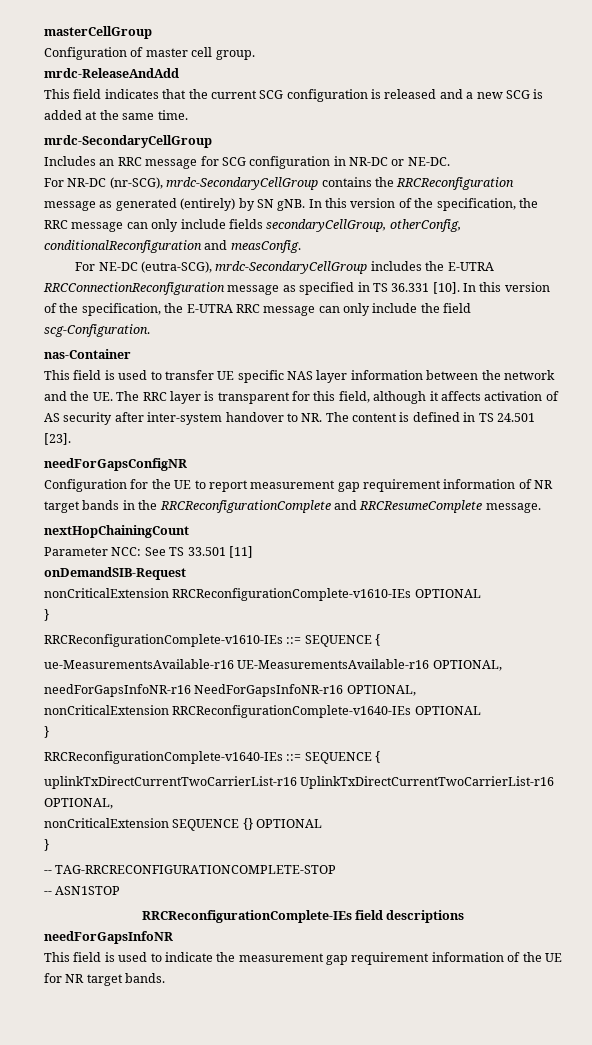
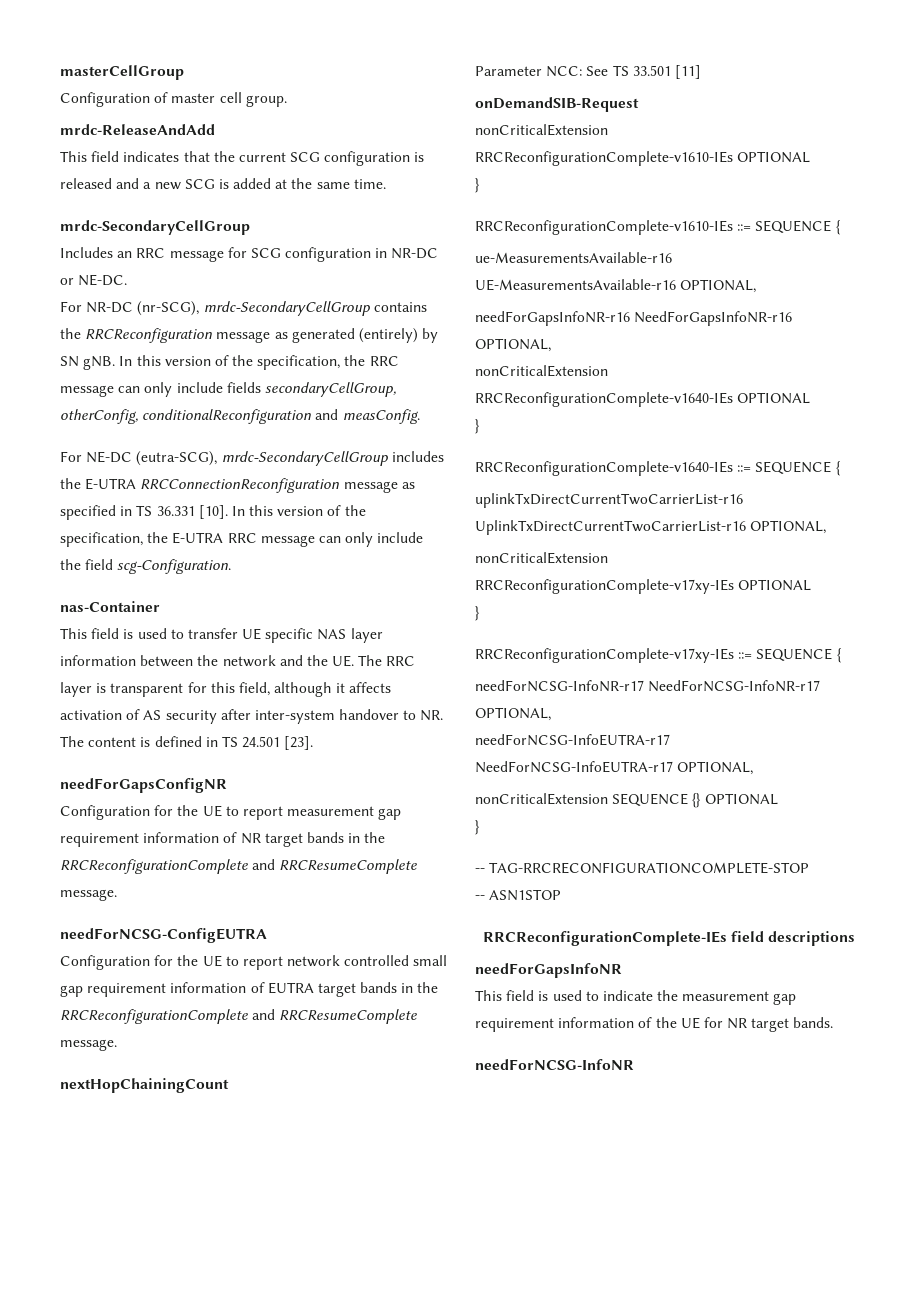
(541, 508) none -> [60,928,267,943] [60,955,448,970] [60,982,439,997] [60,1009,418,1024] [60,1039,117,1051] // needForNCSG-ConfigEUTRA // Configuration for the UE to report network controlled small gap requirement information of EUTRA target bands in the RRCReconfigurationComplete and RRCResumeComplete message.
(113, 803) none -> [475,552,608,564] [475,579,812,594] [475,606,480,621] [475,648,842,663] [475,680,821,692] [475,707,551,721] [475,734,670,746] [475,761,754,775] // nonCriticalExtension RRCReconfigurationComplete-v17xy-IEs OPTIONAL // } // RRCReconfigurationComplete-v17xy-IEs ::= SEQUENCE { // needForNCSG-InfoNR-r17 NeedForNCSG-InfoNR-r17 OPTIONAL, // needForNCSG-InfoEUTRA-r17 NeedForNCSG-InfoEUTRA-r17 OPTIONAL,
(166, 978) none -> [475,1059,634,1070] // needForNCSG-InfoNR

